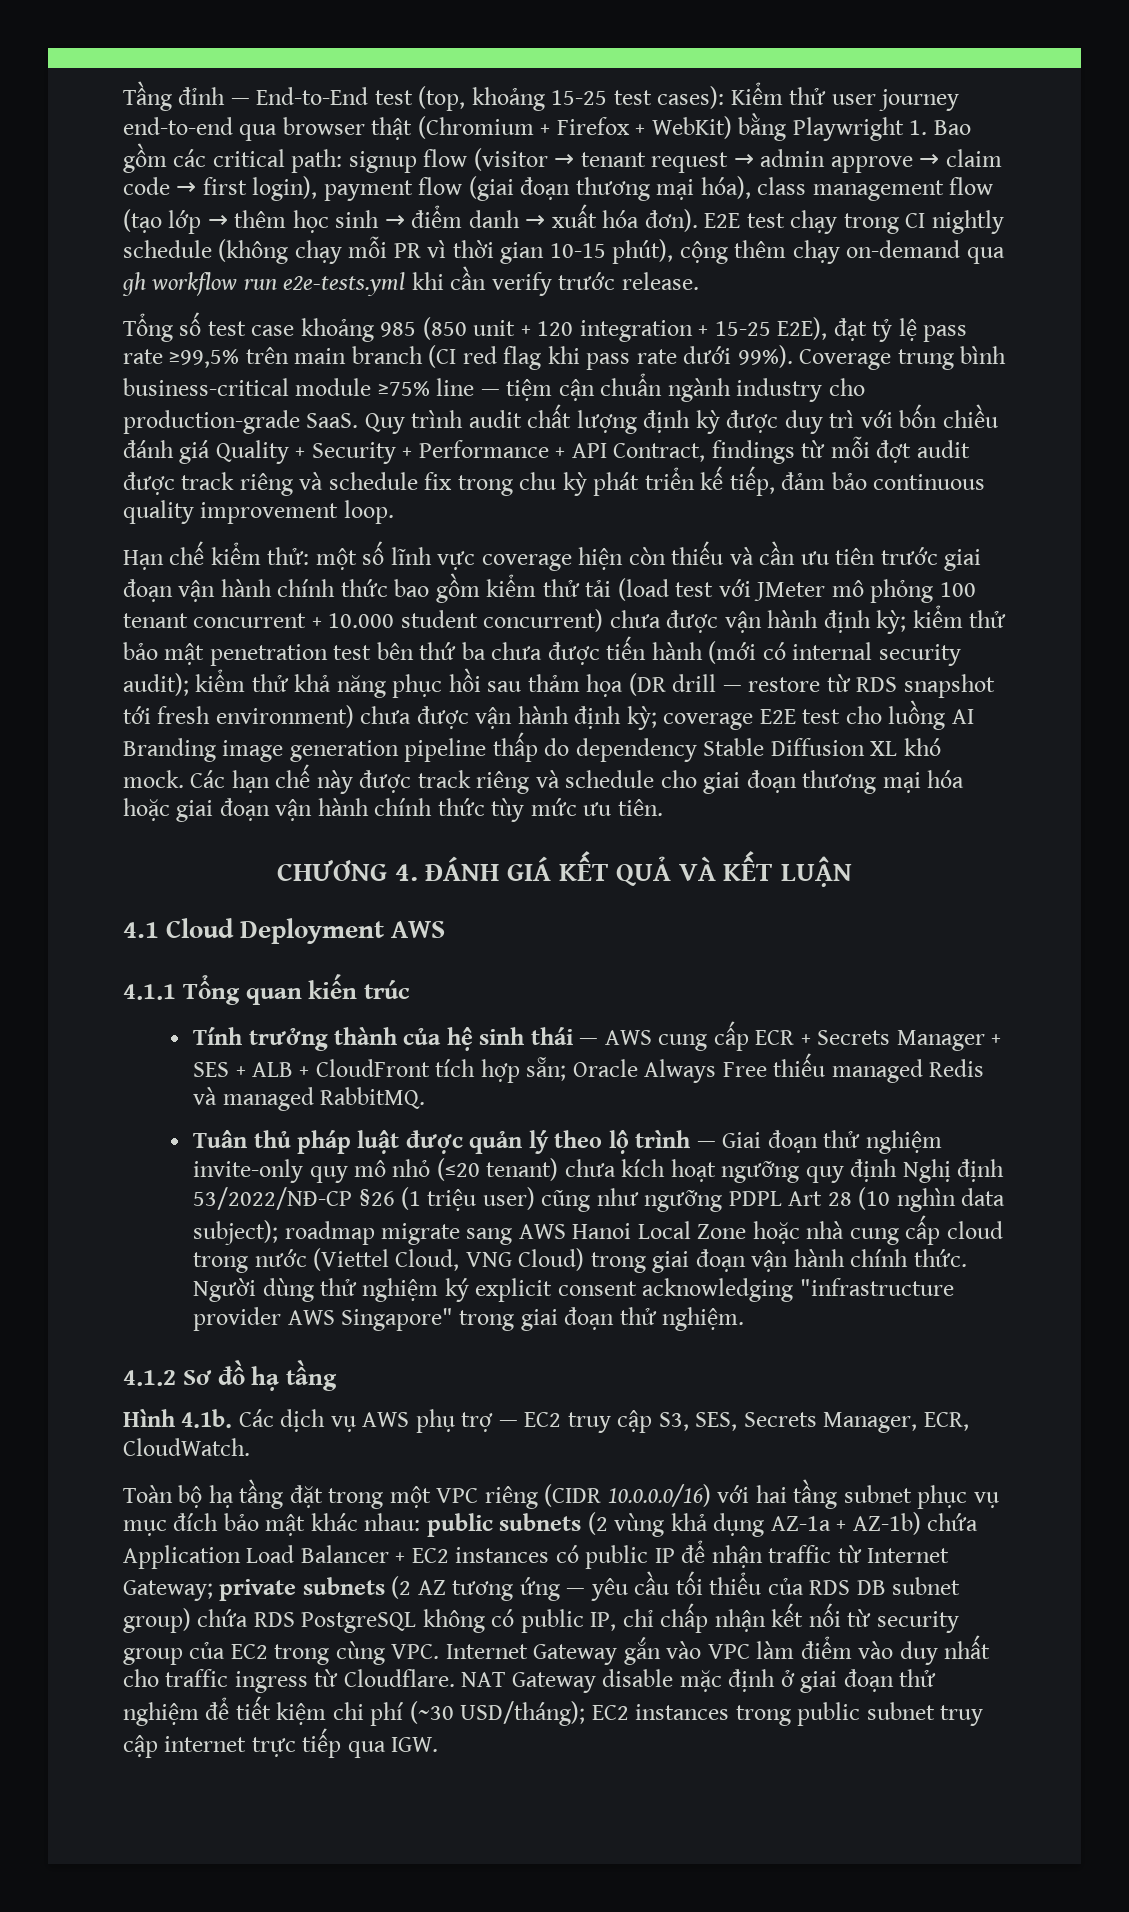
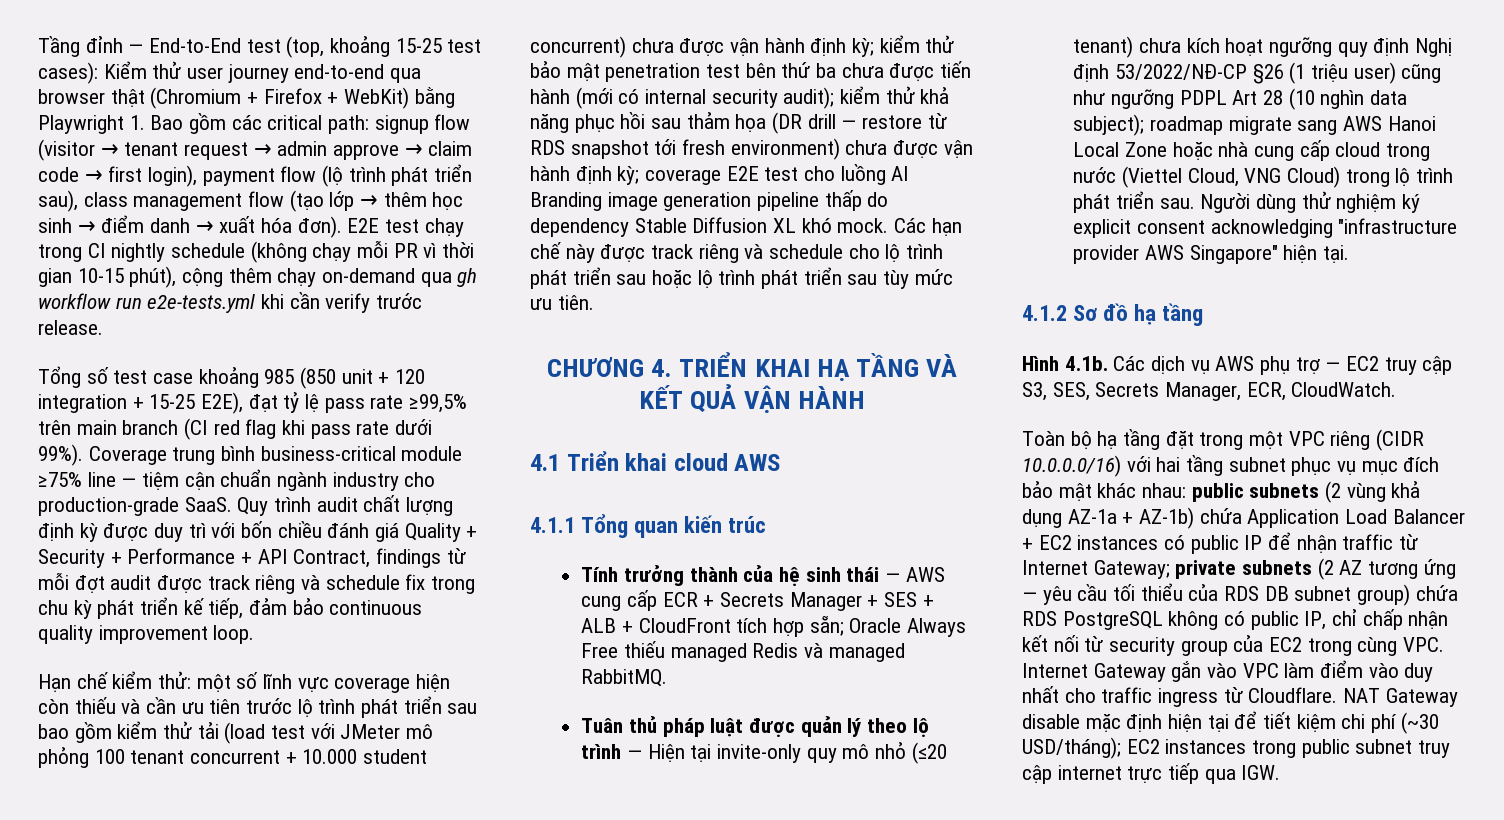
[468,176,751,201] (giai đoạn thương mại hóa), -> [322,164,473,187] [38,190,78,212] (lộ trình phát triển sau),
[944,549,982,571] [123,579,388,602] giai đoạn vận hành chính thức -> [297,696,478,718] lộ trình phát triển sau
[703,770,965,794] [123,798,485,822] giai đoạn thương mại hóa hoặc giai đoạn vận hành chính thức -> [885,244,944,262] [530,267,878,289] lộ trình phát triển sau hoặc lộ trình phát triển sau
[425,851,852,887] [123,918,385,944] ĐÁNH GIÁ KẾT QUẢ VÀ KẾT LUẬN // 4.1 Cloud Deployment -> [679,352,957,381] [639,384,865,413] [530,451,728,471] TRIỂN KHAI HẠ TẦNG VÀ KẾT QUẢ VẬN HÀNH // 4.1 Triển khai cloud
[722,1130,942,1154] Giai đoạn thử nghiệm -> [647,744,712,762] Hiện tại
[652,1249,967,1273] giai đoạn vận hành chính thức. -> [1395,168,1453,186] [1073,191,1195,213] lộ trình phát triển sau.
[459,1307,745,1331] trong giai đoạn thử nghiệm. -> [1283,245,1349,263] hiện tại.
[780,1669,937,1693] [123,1702,199,1726] ở giai đoạn thử nghiệm -> [1168,714,1229,732] hiện tại

